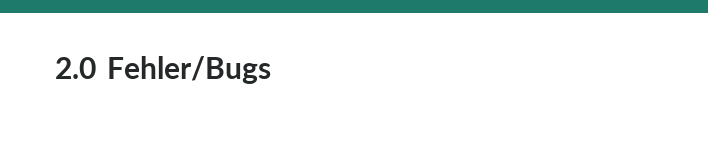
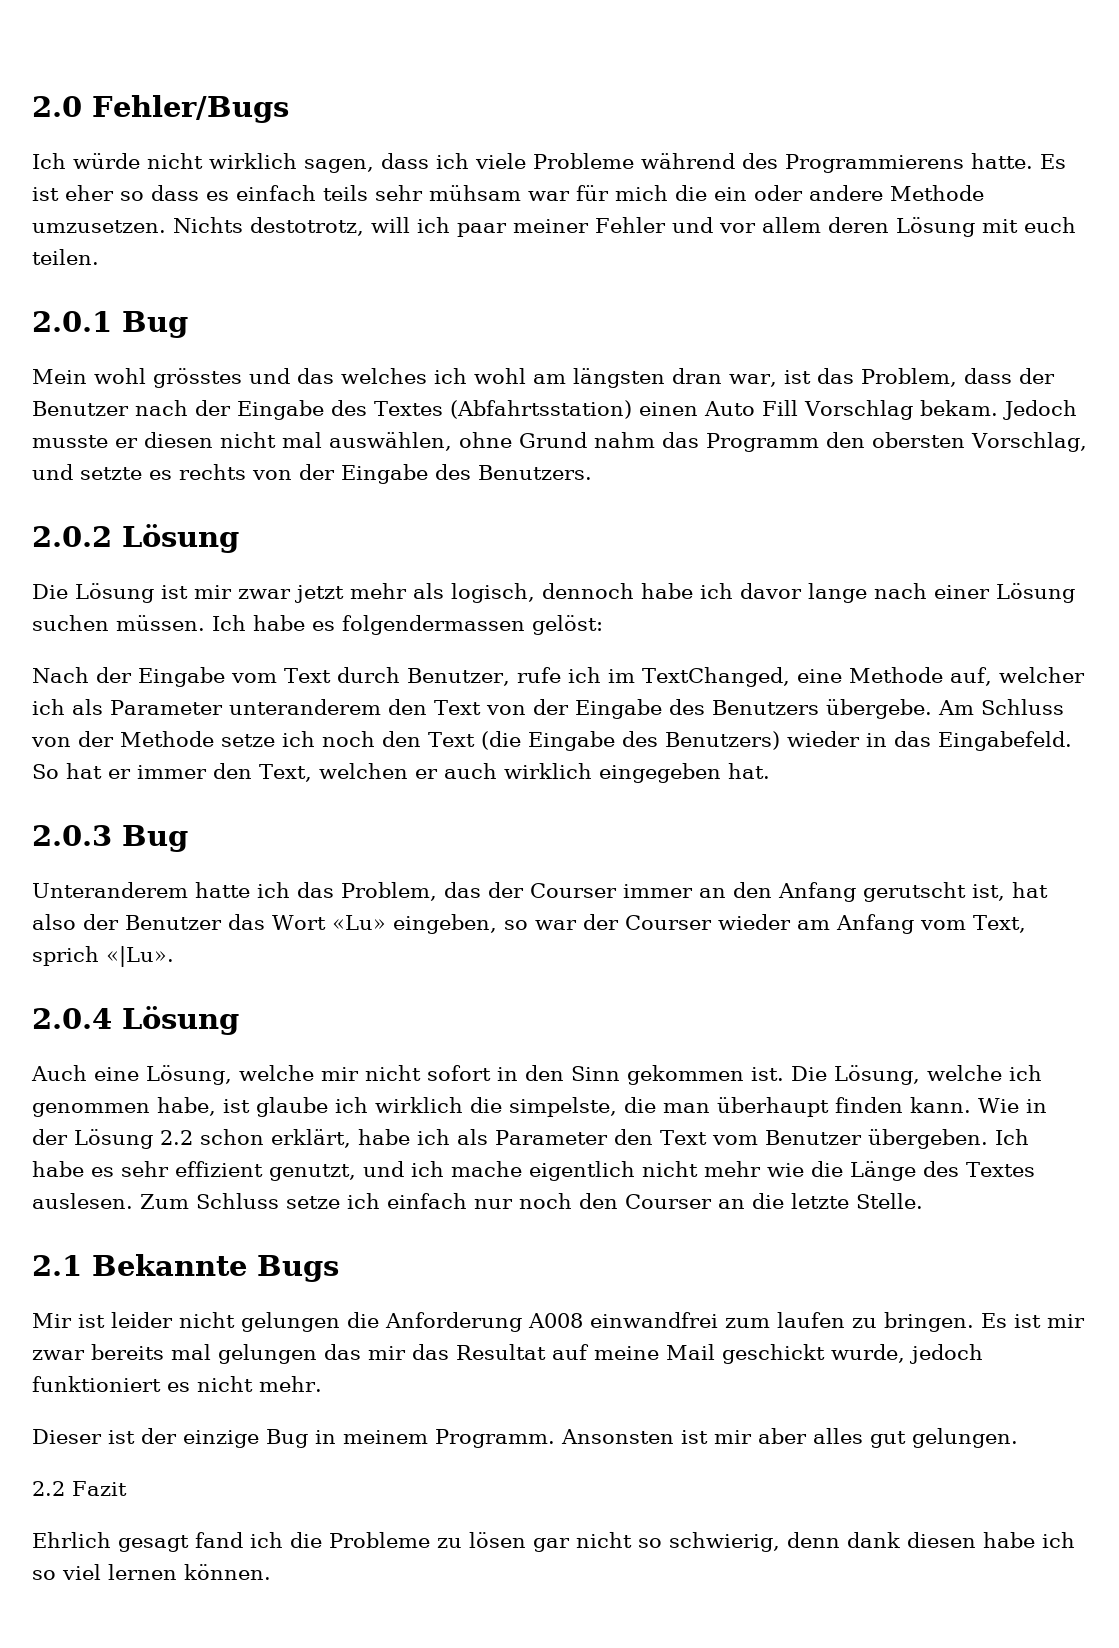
(271, 70) none -> [32,153,1066,173] [32,185,984,201] [32,217,1076,237] [32,249,99,265] [32,311,188,338] [32,368,1055,388] [32,400,1077,420] [32,432,1087,452] [32,464,592,484] [32,524,239,553] [32,583,1075,603] [32,615,603,635] [32,667,1085,687] [32,699,1064,719] [31,731,1072,751] [32,763,770,783] [32,825,188,852] [32,882,1048,902] [32,914,1026,934] [32,946,174,967] [32,1006,239,1035] [31,1065,1042,1085] [32,1097,1047,1117] [32,1129,1029,1149] [32,1161,1035,1181] [32,1193,923,1209] [32,1254,339,1282] [32,1312,1085,1332] [32,1344,983,1364] [32,1376,322,1392] [32,1428,1018,1448] [32,1481,127,1496] [32,1532,1075,1552] [32,1564,271,1580] // Ich würde nicht wirklich sagen, dass ich viele Probleme während des Programmierens hatte. Es ist eher so dass es einfach teils sehr mühsam war für mich die ein oder andere Methode umzusetzen. Nichts destotrotz, will ich paar meiner Fehler und vor allem deren Lösung mit euch teilen. // 2.0.1 Bug // Mein wohl grösstes und das welches ich wohl am längsten dran war, ist das Problem, dass der Benutzer nach der Eingabe des Textes (Abfahrtsstation) einen Auto Fill Vorschlag bekam. Jedoch musste er diesen nicht mal auswählen, ohne Grund nahm das Programm den obersten Vorschlag, und setzte es rechts von der Eingabe des Benutzers. // 2.0.2 Lösung // Die Lösung ist mir zwar jetzt mehr als logisch, dennoch habe ich davor lange nach einer Lösung suchen müssen. Ich habe es folgendermassen gelöst: // Nach der Eingabe vom Text durch Benutzer, rufe ich im TextChanged, eine Methode auf, welcher ich als Parameter unteranderem den Text von der Eingabe des Benutzers übergebe. Am Schluss von der Methode setze ich noch den Text (die Eingabe des Benutzers) wieder in das Eingabefeld. So hat er immer den Text, welchen er auch wirklich eingegeben hat. // 2.0.3 Bug // Unteranderem hatte ich das Problem, das der Courser immer an den Anfang gerutscht ist, hat also der Benutzer das Wort «Lu» eingeben, so war der Courser wieder am Anfang vom Text, sprich «|Lu». // 2.0.4 Lösung // Auch eine Lösung, welche mir nicht sofort in den Sinn gekommen ist. Die Lösung, welche ich genommen habe, ist glaube ich wirklich die simpelste, die man überhaupt finden kann. Wie in der Lösung 2.2 schon erklärt, habe ich als Parameter den Text vom Benutzer übergeben. Ich habe es sehr effizient genutzt, und ich mache eigentlich nicht mehr wie die Länge des Textes auslesen. Zum Schluss setze ich einfach nur noch den Courser an die letzte Stelle. // 2.1 Bekannte Bugs // Mir ist leider nicht gelungen die Anforderung A008 einwandfrei zum laufen zu bringen. Es ist mir zwar bereits mal gelungen das mir das Resultat auf meine Mail geschickt wurde, jedoch funktioniert es nicht mehr. // Dieser ist der einzige Bug in meinem Programm. Ansonsten ist mir aber alles gut gelungen. // 2.2 Fazit // Ehrlich gesagt fand ich die Probleme zu lösen gar nicht so schwierig, denn dank diesen habe ich so viel lernen können.

